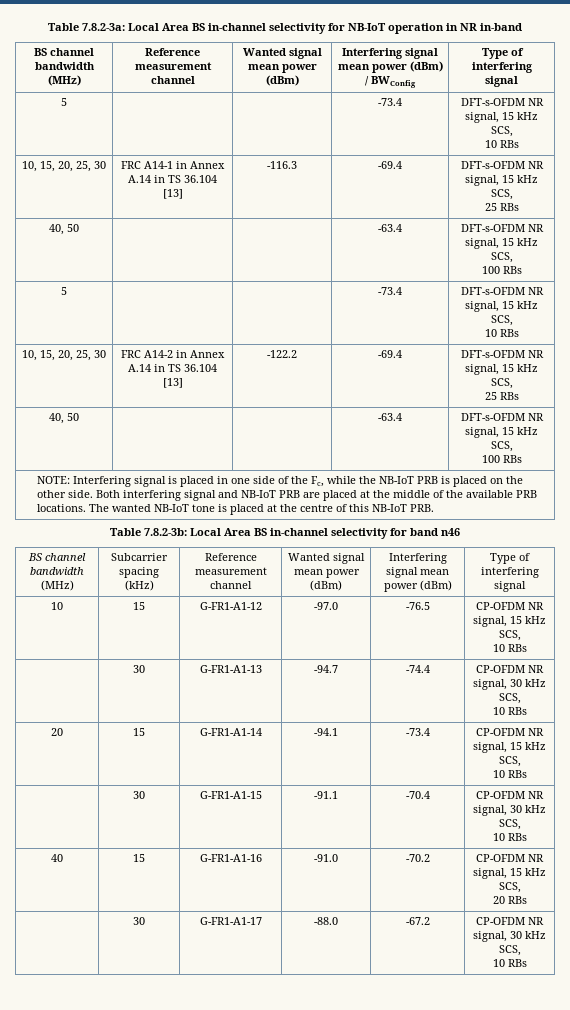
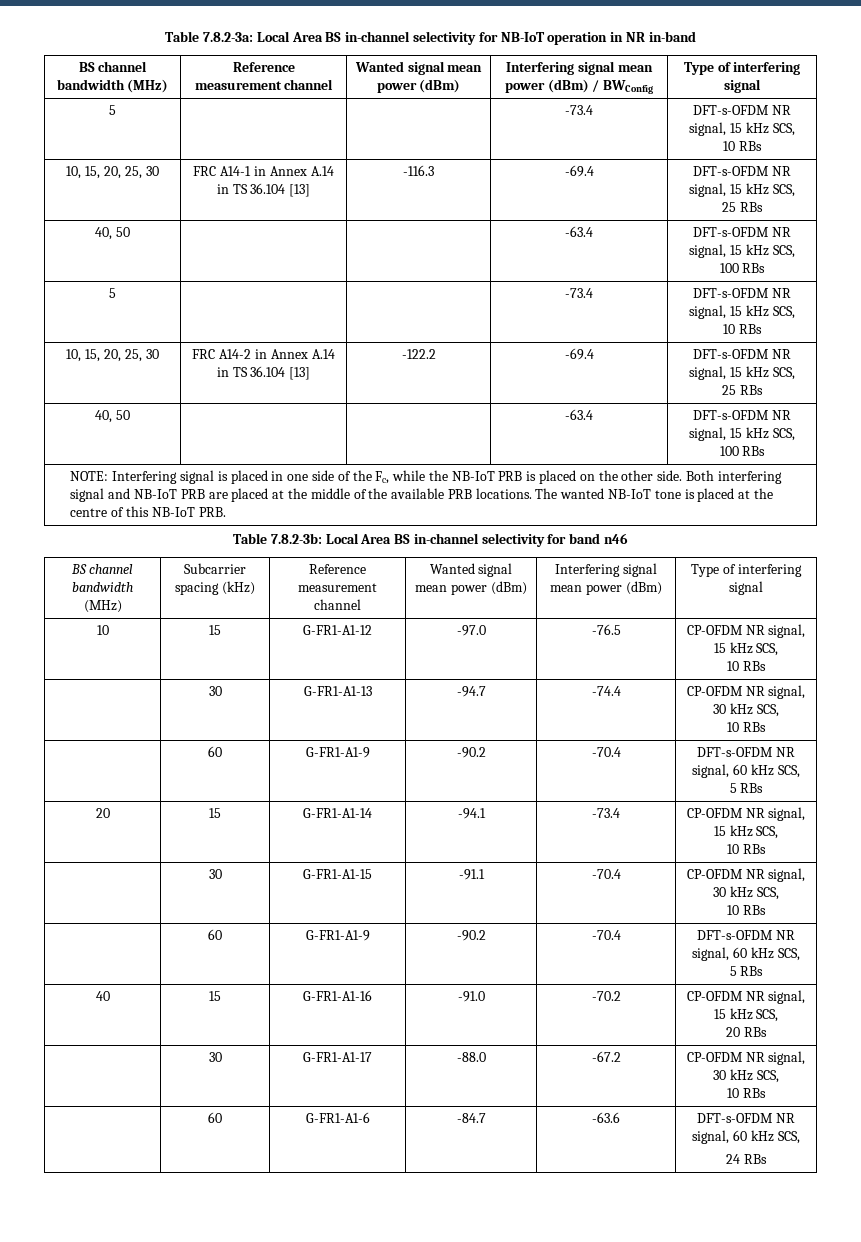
(527, 711) none -> [208,746,222,757] [305,747,370,758] [456,747,486,758] [591,747,621,757] [697,747,795,757] [692,764,800,778] [729,783,764,793] // | 60 | G-FR1-A1-9 | -90.2 | -70.4 | DFT-s-OFDM NR signal, 60 kHz SCS, // 5 RBs
(527, 837) none -> [208,929,222,940] [305,930,370,941] [456,930,486,941] [591,930,621,940] [697,930,795,940] [692,947,800,961] [729,966,764,976] // | 60 | G-FR1-A1-9 | -90.2 | -70.4 | DFT-s-OFDM NR signal, 60 kHz SCS, // 5 RBs
(527, 963) none -> [208,1112,222,1123] [305,1112,370,1123] [456,1113,486,1123] [592,1112,620,1123] [697,1113,795,1123] [692,1130,800,1144] [726,1154,767,1164] // | 60 | G-FR1-A1-6 | -84.7 | -63.6 | DFT-s-OFDM NR signal, 60 kHz SCS, // 24 RBs

